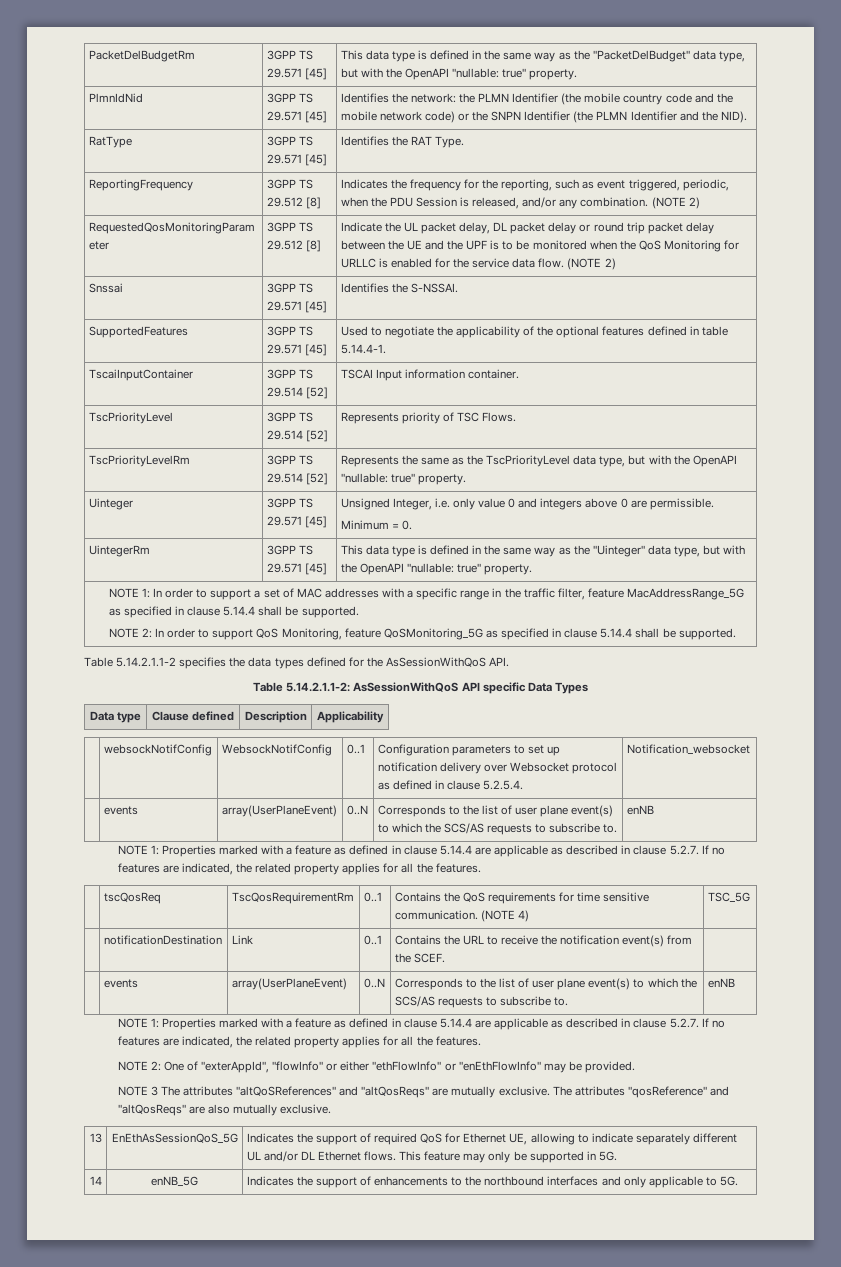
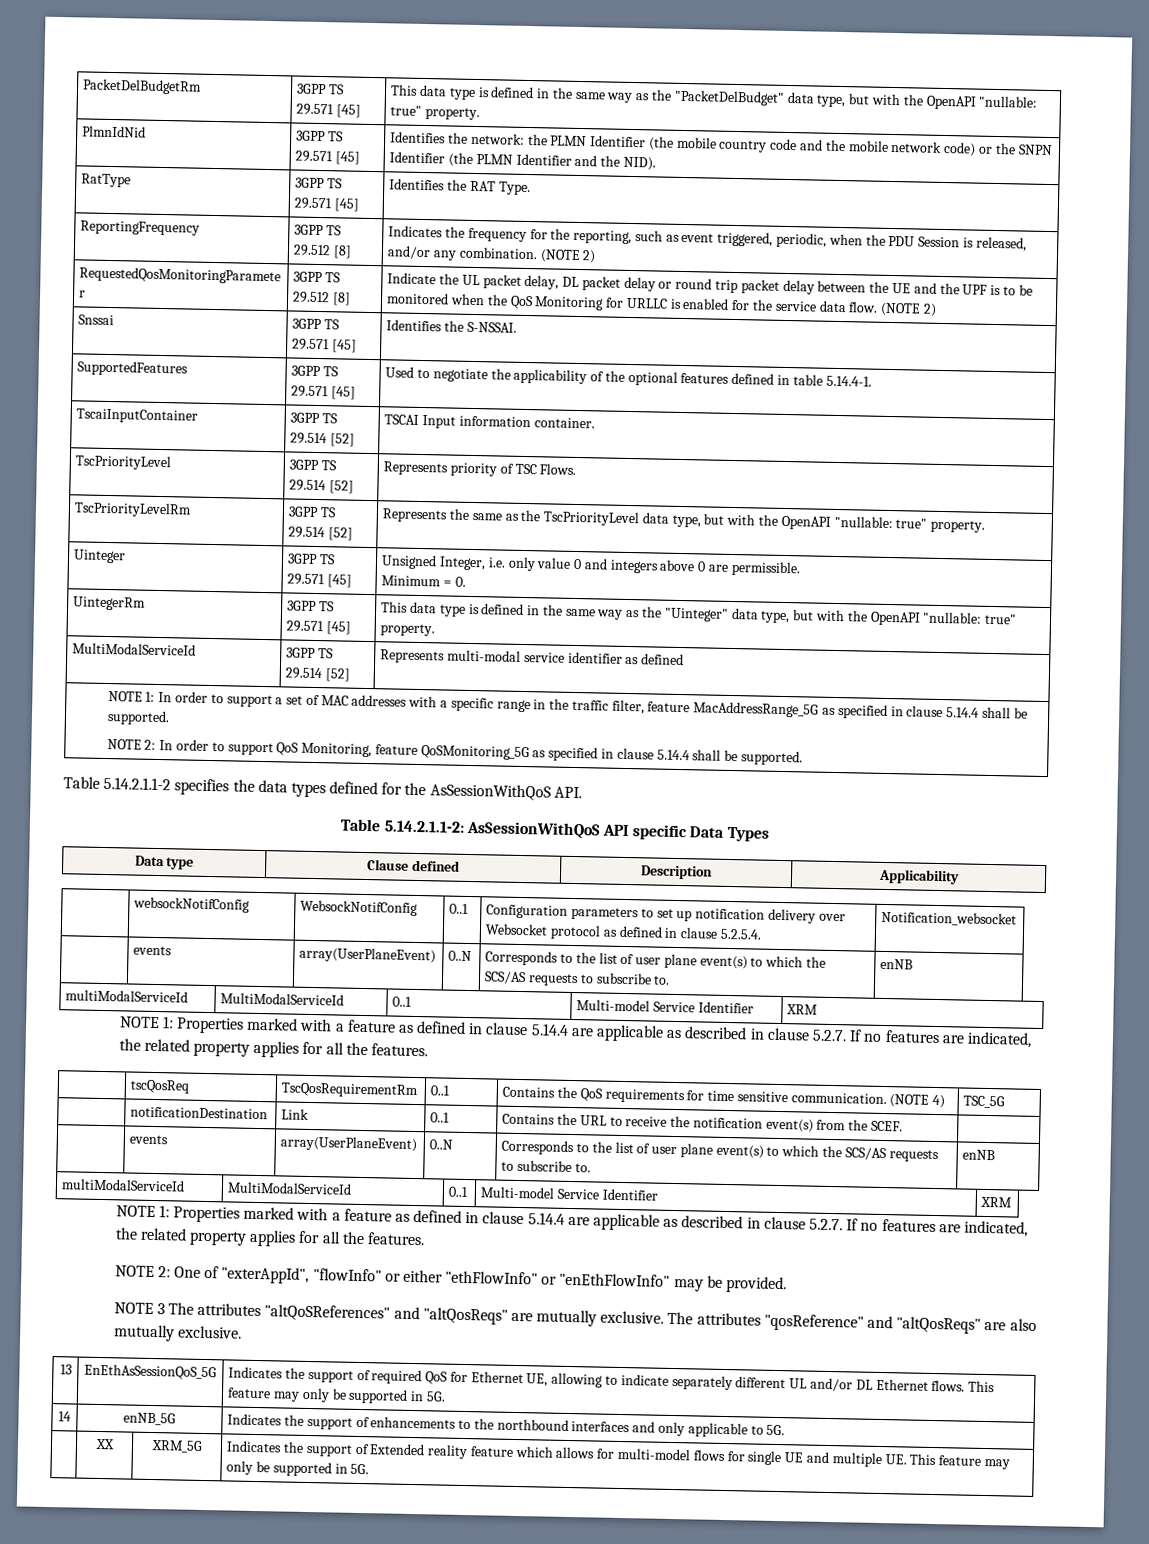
(533, 569) none -> [72,642,197,656] [286,647,335,659] [285,667,351,682] [380,649,685,666] // MultiModalServiceId | 3GPP TS 29.514 [52] | Represents multi-modal service identifier as defined
(654, 810) none -> [65,989,189,1003] [220,992,345,1006] [392,996,413,1007] [576,999,754,1014] [786,1004,819,1015] // multiModalServiceId | MultiModalServiceId | 0..1 | Multi-model Service Identifier | XRM
(735, 983) none -> [61,1178,186,1192] [227,1181,353,1195] [448,1186,470,1198] [480,1186,658,1201] [980,1196,1013,1208] // multiModalServiceId | MultiModalServiceId | 0..1 | Multi-model Service Identifier | XRM
(738, 1181) none -> [94,1438,115,1450] [150,1439,203,1453] [226,1440,1010,1470] [226,1460,370,1477] // | XX | XRM_5G | Indicates the support of Extended reality feature which allows for multi-model flows for single UE and multiple UE. This feature may only be supported in 5G.

